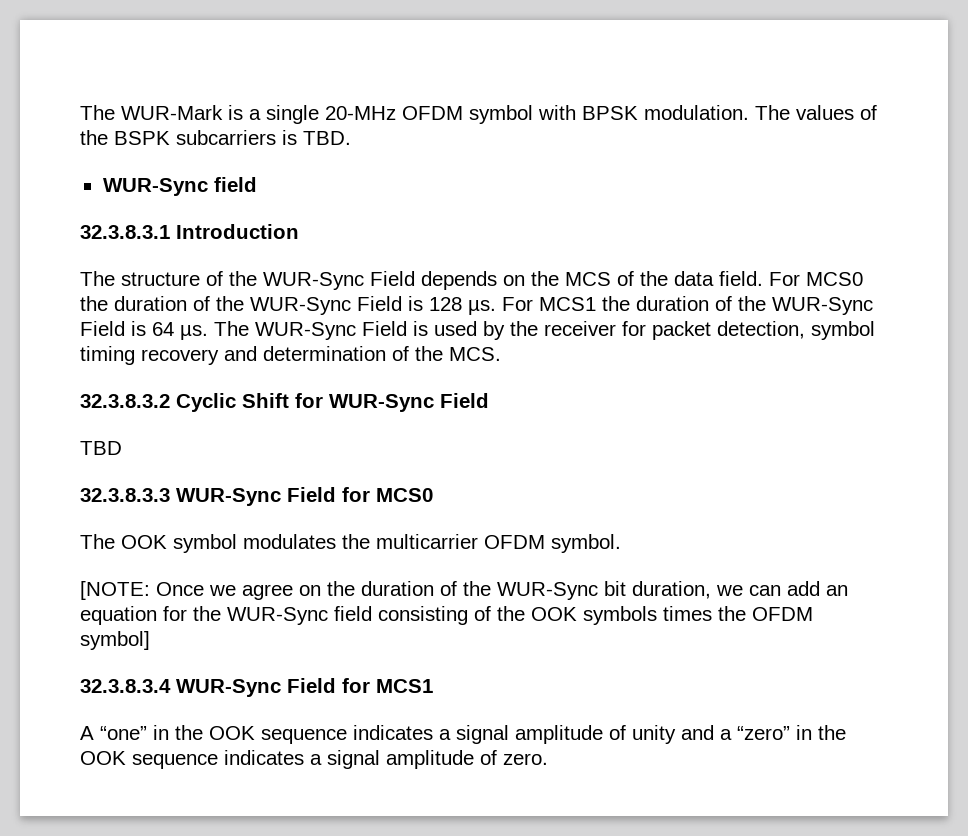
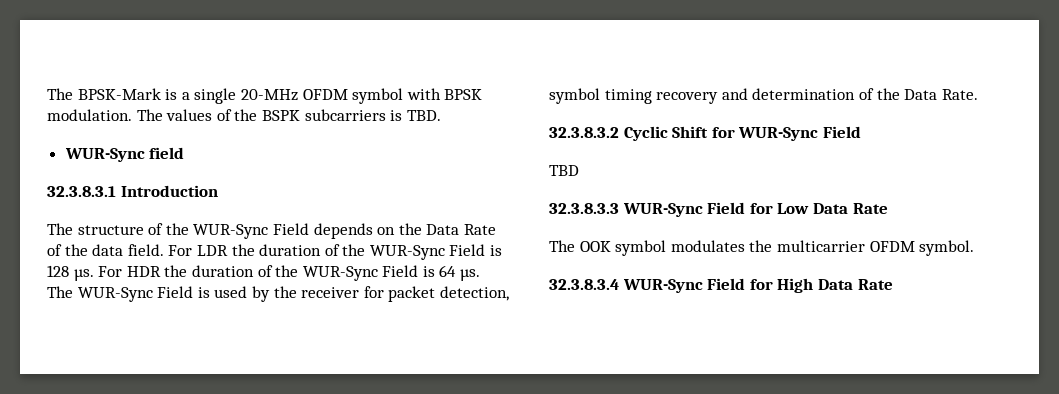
[80,105,223,120] The WUR-Mark -> [47,88,161,100] The BPSK-Mark
[565,272,611,286] MCS -> [426,224,496,235] Data Rate
[806,272,863,286] MCS0 -> [196,245,228,256] LDR
[539,297,596,311] MCS1 -> [126,266,161,277] HDR
[449,347,501,361] MCS. -> [904,89,978,100] Data Rate.
[376,488,433,502] MCS0 -> [777,203,888,214] Low Data Rate
[80,581,848,600] [80,606,813,625] [80,631,150,650] [80,678,433,697] [80,725,846,744] [80,750,548,769] [NOTE: Once we agree on the duration of the WUR-Sync bit duration, we can add an equation for the WUR-Sync field consisting of the OOK symbols times the OFDM symbol] // 32.3.8.3.4 WUR-Sync Field for MCS1 // A “one” in the OOK sequence indicates a signal amplitude of unity and a “zero” in the OOK sequence indicates a signal amplitude of zero. -> [549,278,893,293] 32.3.8.3.4 WUR-Sync Field for High Data Rate

